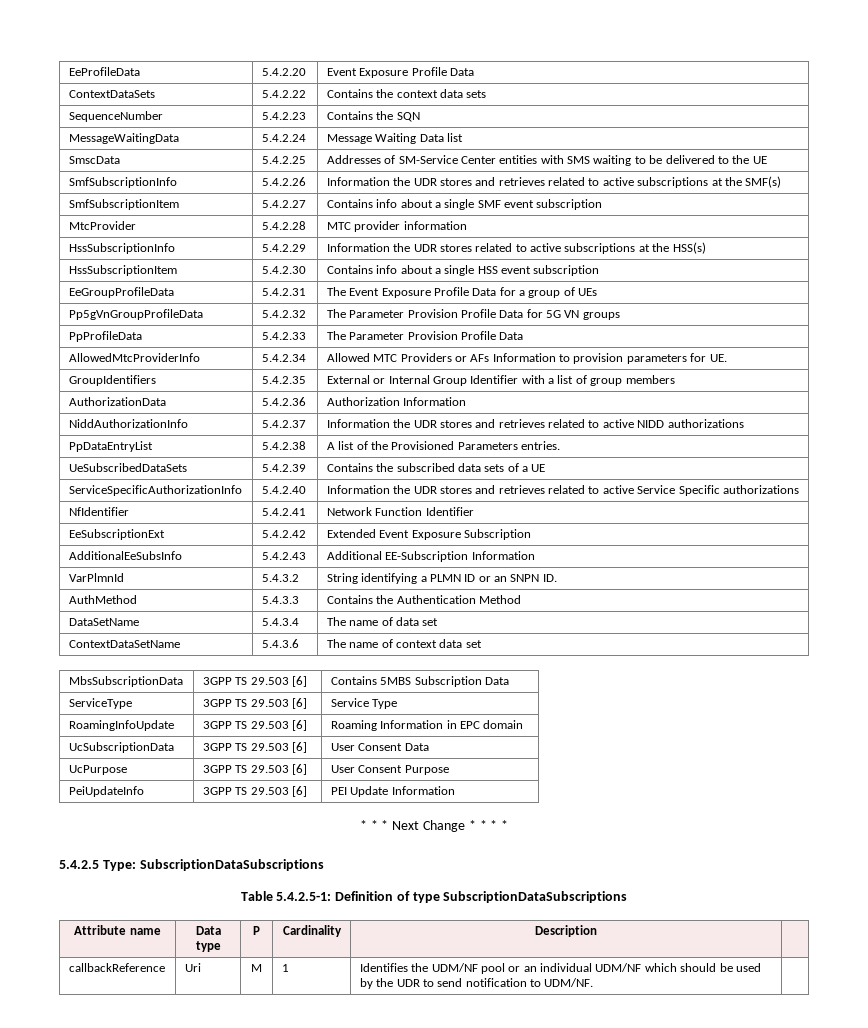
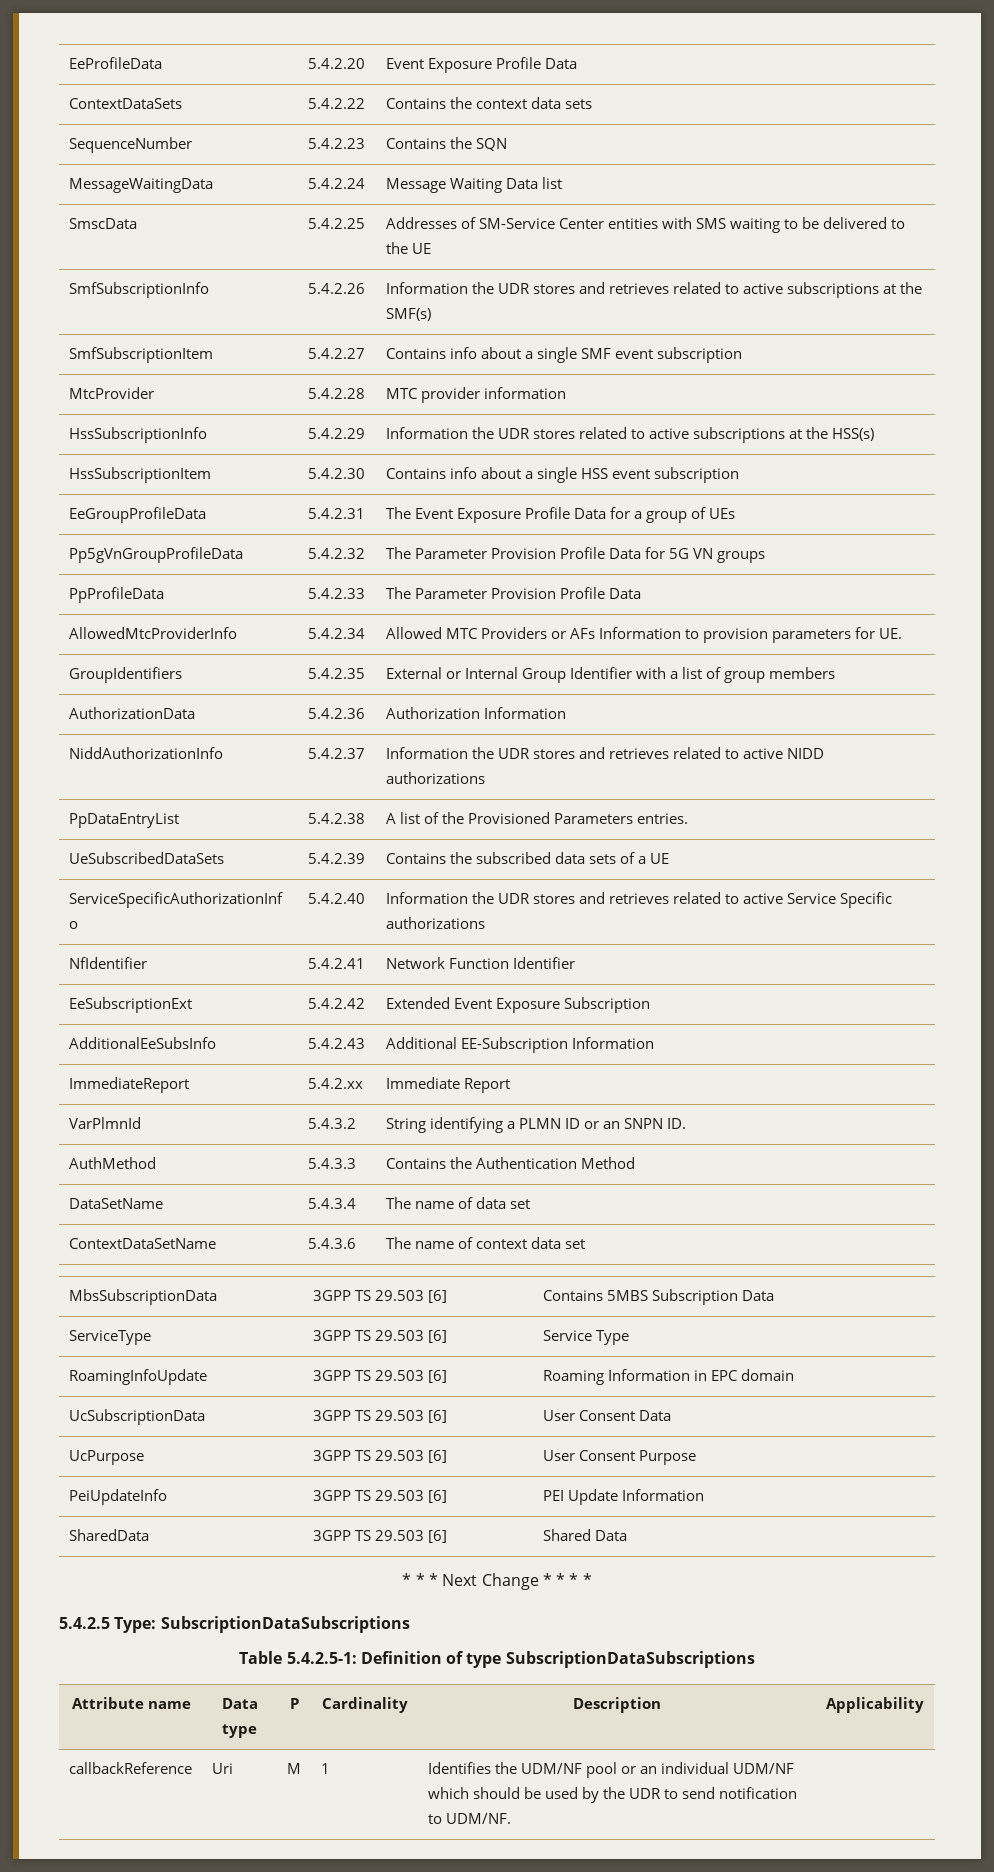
(535, 555) none -> [68,1077,189,1093] [307,1078,363,1089] [385,1077,510,1093] // ImmediateReport | 5.4.2.xx | Immediate Report
(455, 790) none -> [68,1529,149,1541] [312,1530,447,1543] [542,1529,627,1541] // SharedData | 3GPP TS 29.503 [6] | Shared Data
(597, 931) none -> [826,1697,924,1713] Applicability

